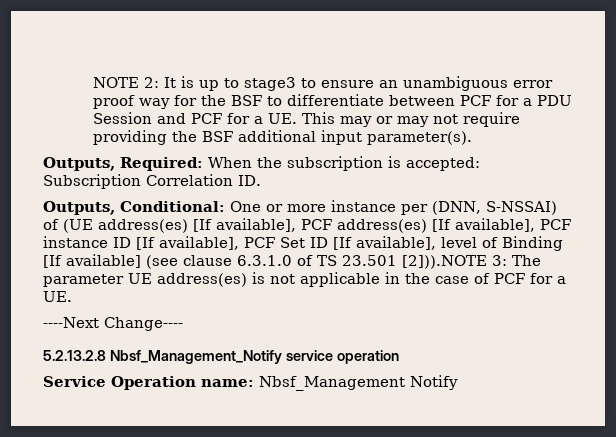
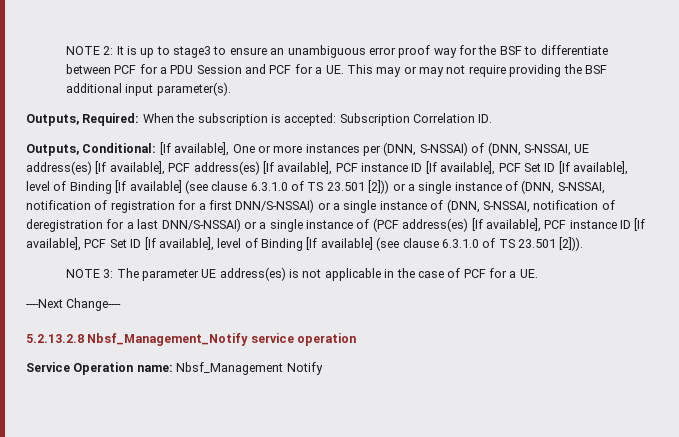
(225, 206) none -> [159,142,230,156] [If available],
[331,200,396,212] instance -> [305,144,360,153] instances
[63,219,93,233] (UE -> [487,142,590,156] (DNN, S-NSSAI, UE
[402,255,487,269] [2])).NOTE -> [368,180,605,194] [26,199,615,213] [26,218,646,232] [26,237,584,251] [65,269,100,278] [2])) or a single instance of (DNN, S-NSSAI, notification of registration for a first DNN/S-NSSAI) or a single instance of (DNN, S-NSSAI, notification of deregistration for a last DNN/S-NSSAI) or a single instance of (PCF address(es) [If available], PCF instance ID [If available], PCF Set ID [If available], level of Binding [If available] (see clause 6.3.1.0 of TS 23.501 [2])). // NOTE

